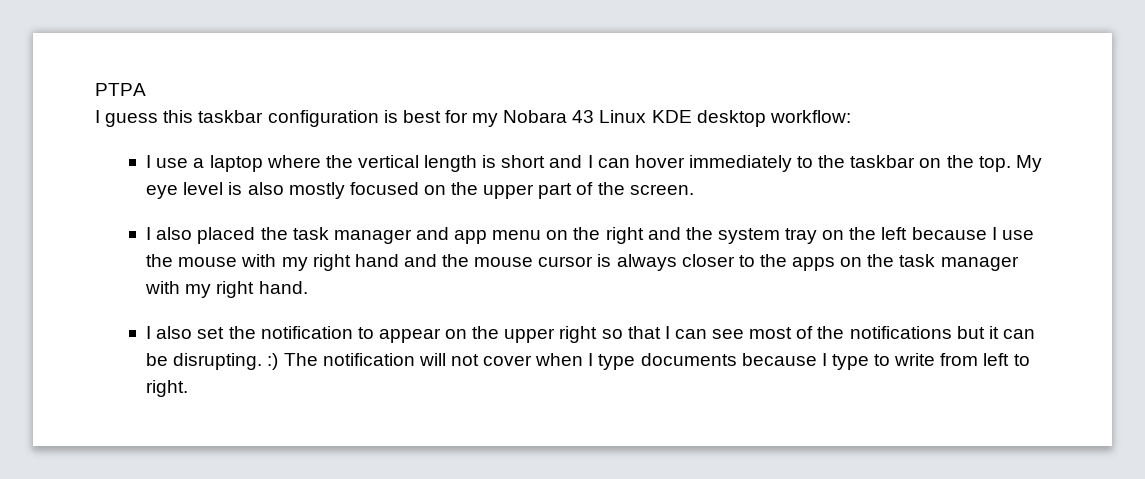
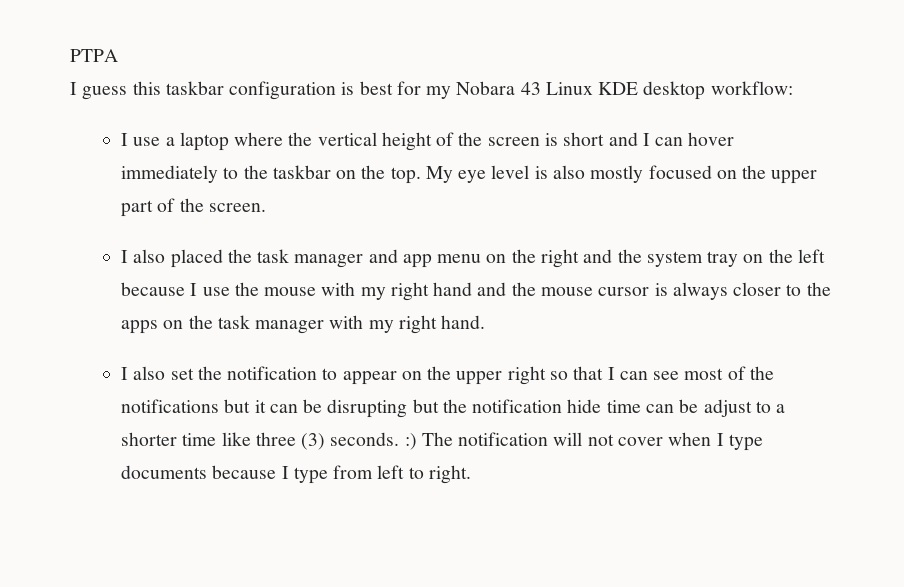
[424,155,478,172] length -> [381,132,540,151] height of the screen
[173,353,263,370] disrupting. -> [327,399,786,418] [121,432,400,450] disrupting but the notification hide time can be adjust to a shorter time like three (3) seconds.
[874,353,936,366] to write -> (328, 475) none

